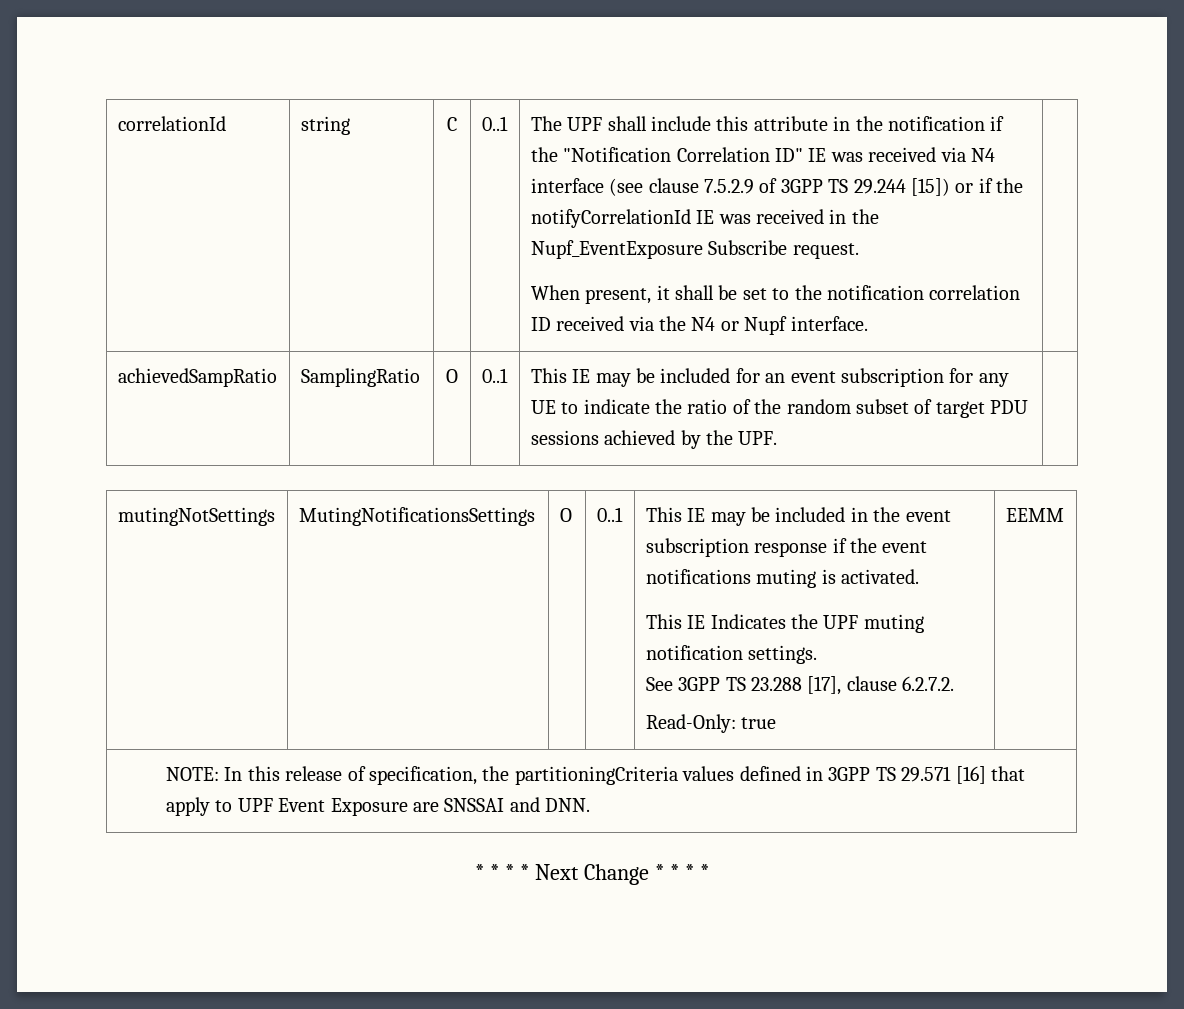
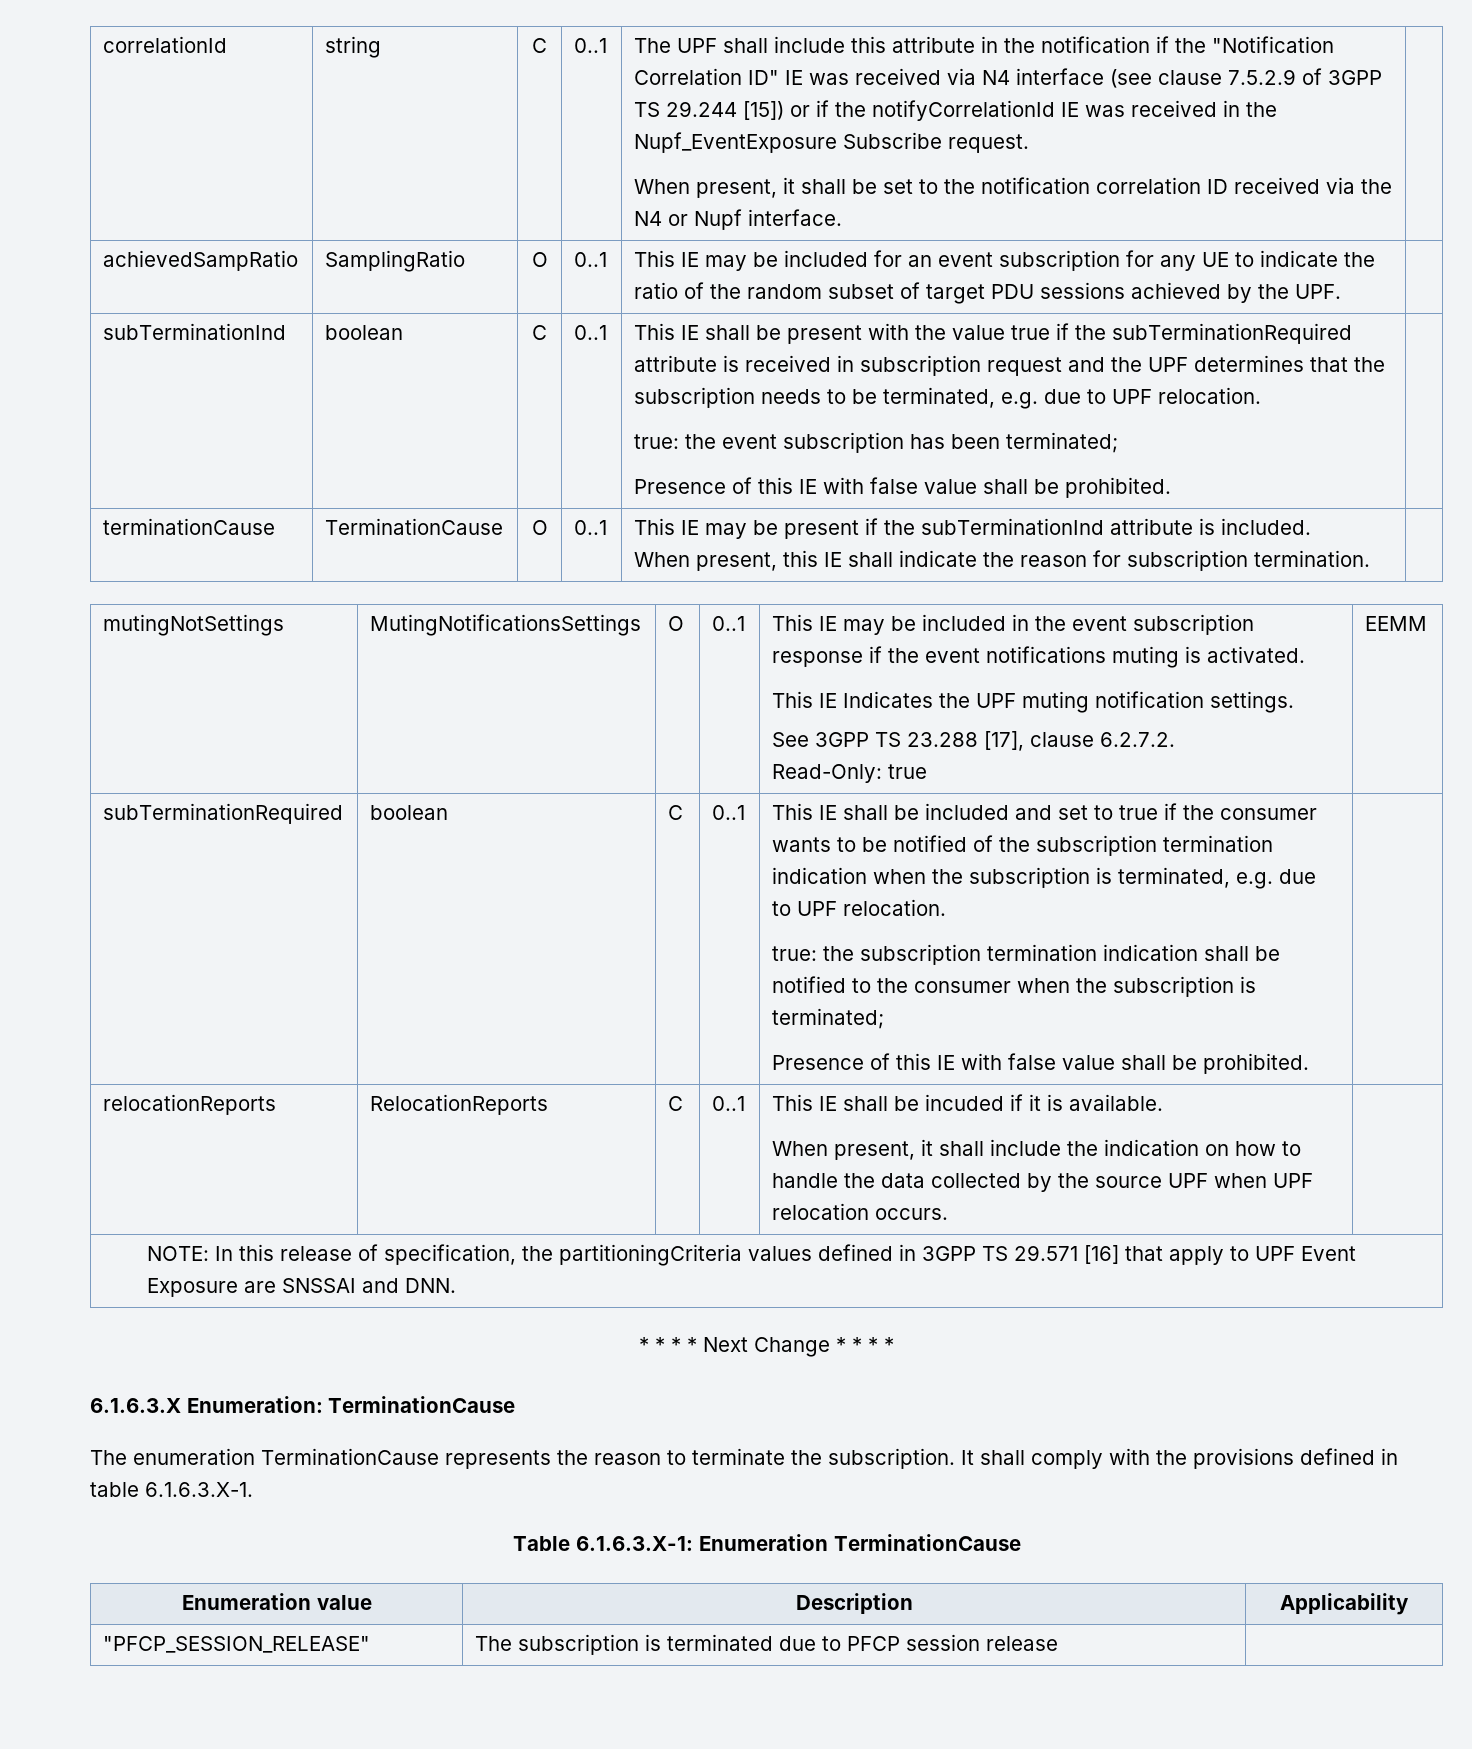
(778, 438) none -> [103,323,287,340] [325,325,404,340] [532,325,547,340] [574,325,608,340] [634,323,1353,344] [634,355,1386,376] [634,387,1262,409] [634,432,1119,453] [634,477,1172,498] [103,518,276,535] [325,518,504,535] [531,520,548,535] [574,520,608,535] [634,518,1312,539] [634,550,1371,571] // subTerminationInd | boolean | C | 0..1 | This IE shall be present with the value true if the subTerminationRequired attribute is received in subscription request and the UPF determines that the subscription needs to be terminated, e.g. due to UPF relocation. // true: the event subscription has been terminated; // Presence of this IE with false value shall be prohibited. | // terminationCause | TerminationCause | O | 0..1 | This IE may be present if the subTerminationInd attribute is included. // When present, this IE shall indicate the reason for subscription termination. |
(1064, 515) none -> [103,803,344,824] [370,805,449,820] [668,805,684,820] [712,805,746,820] [772,803,1318,820] [772,835,1274,856] [772,867,1317,889] [772,899,947,916] [772,944,1281,965] [772,976,1257,997] [772,1008,885,1029] [772,1053,1310,1074] [103,1094,277,1115] [370,1094,549,1115] [668,1096,684,1111] [712,1096,746,1111] [772,1094,1164,1111] [772,1139,1302,1160] [772,1173,1314,1192] [772,1203,949,1220] // subTerminationRequired | boolean | C | 0..1 | This IE shall be included and set to true if the consumer wants to be notified of the subscription termination indication when the subscription is terminated, e.g. due to UPF relocation. // true: the subscription termination indication shall be notified to the consumer when the subscription is terminated; // Presence of this IE with false value shall be prohibited. | // relocationReports | RelocationReports | C | 0..1 | This IE shall be incuded if it is available. // When present, it shall include the indication on how to handle the data collected by the source UPF when UPF relocation occurs. |
(709, 872) none -> [90,1396,516,1413] [90,1448,1398,1469] [90,1482,253,1497] [512,1534,1021,1551] [181,1593,372,1610] [795,1593,913,1614] [1280,1593,1409,1615] [103,1636,371,1653] [475,1634,1059,1655] // 6.1.6.3.X Enumeration: TerminationCause // The enumeration TerminationCause represents the reason to terminate the subscription. It shall comply with the provisions defined in table 6.1.6.3.X-1. // Table 6.1.6.3.X-1: Enumeration TerminationCause // Enumeration value | Description | Applicability // "PFCP_SESSION_RELEASE" | The subscription is terminated due to PFCP session release |

